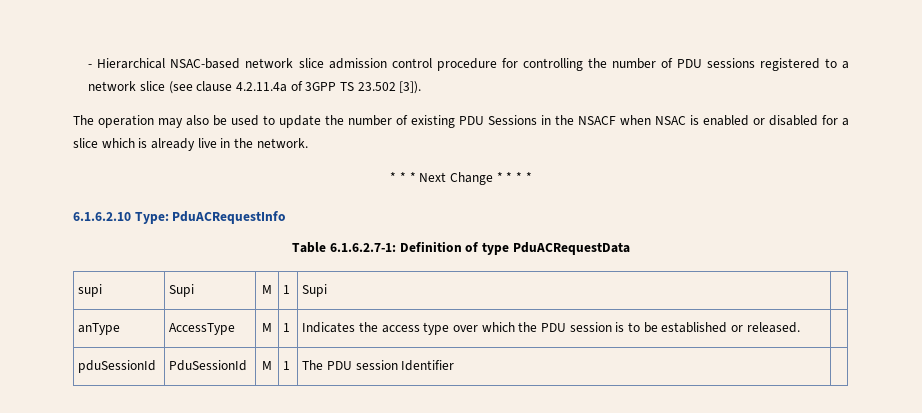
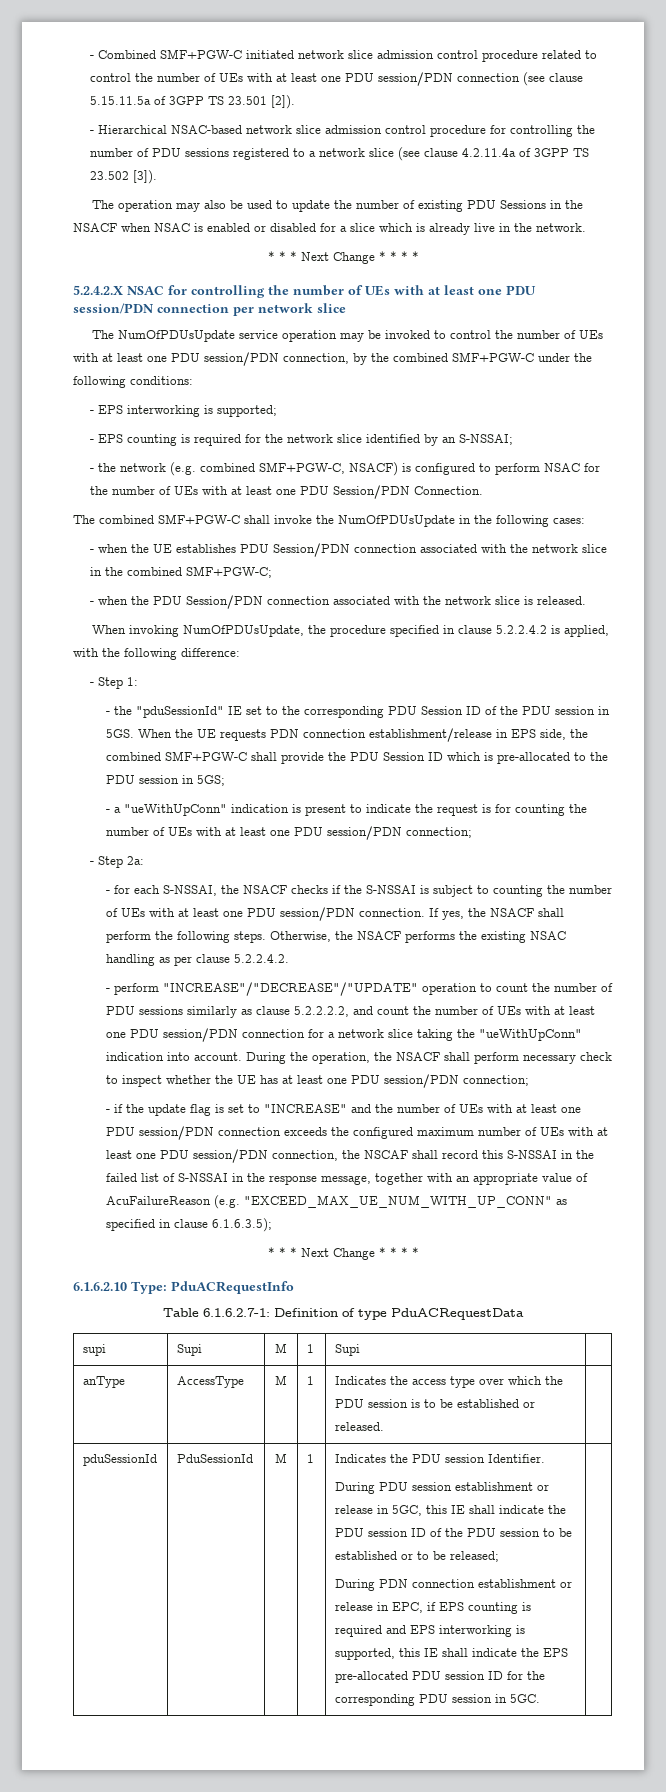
[88,64,93,68] - -> [89,49,597,62] [89,72,583,86] [89,95,295,109] [89,130,94,134] - Combined SMF+PGW-C initiated network slice admission control procedure related to control the number of UEs with at least one PDU session/PDN connection (see clause 5.15.11.5a of 3GPP TS 23.501 [2]). // -
(532, 177) none -> [73,285,536,298] [73,303,346,316] [91,330,603,342] [73,352,592,366] [73,376,193,388] [89,405,277,417] [89,434,513,446] [89,462,600,476] [89,485,483,499] [73,514,585,527] [89,543,607,557] [89,566,272,578] [89,595,586,609] [91,625,609,637] [73,648,240,660] [89,677,138,689] [106,706,611,718] [106,728,589,742] [106,751,609,764] [106,775,226,786] [106,804,588,816] [106,826,473,840] [89,856,144,868] [106,885,613,897] [106,907,565,921] [106,931,567,943] [106,954,290,966] [106,982,614,996] [106,1006,596,1018] [106,1028,583,1042] [106,1052,613,1064] [106,1074,530,1088] [106,1104,582,1116] [106,1126,609,1140] [106,1149,595,1163] [106,1173,589,1185] [106,1195,568,1209] [106,1218,273,1232] [267,1247,419,1260] // 5.2.4.2.X NSAC for controlling the number of UEs with at least one PDU session/PDN connection per network slice // The NumOfPDUsUpdate service operation may be invoked to control the number of UEs with at least one PDU session/PDN connection, by the combined SMF+PGW-C under the following conditions: // - EPS interworking is supported; // - EPS counting is required for the network slice identified by an S-NSSAI; // - the network (e.g. combined SMF+PGW-C, NSACF) is configured to perform NSAC for the number of UEs with at least one PDU Session/PDN Connection. // The combined SMF+PGW-C shall invoke the NumOfPDUsUpdate in the following cases: // - when the UE establishes PDU Session/PDN connection associated with the network slice in the combined SMF+PGW-C; // - when the PDU Session/PDN connection associated with the network slice is released. // When invoking NumOfPDUsUpdate, the procedure specified in clause 5.2.2.4.2 is applied, with the following difference: // - Step 1: // - the "pduSessionId" IE set to the corresponding PDU Session ID of the PDU session in 5GS. When the UE requests PDN connection establishment/release in EPS side, the combined SMF+PGW-C shall provide the PDU Session ID which is pre-allocated to the PDU session in 5GS; // - a "ueWithUpConn" indication is present to indicate the request is for counting the number of UEs with at least one PDU session/PDN connection; // - Step 2a: // - for each S-NSSAI, the NSACF checks if the S-NSSAI is subject to counting the number of UEs with at least one PDU session/PDN connection. If yes, the NSACF shall perform the following steps. Otherwise, the NSACF performs the existing NSAC handling as per clause 5.2.2.4.2. // - perform "INCREASE"/"DECREASE"/"UPDATE" operation to count the number of PDU sessions similarly as clause 5.2.2.2.2, and count the number of UEs with at least one PDU session/PDN connection for a network slice taking the "ueWithUpConn" indication into account. During the operation, the NSACF shall perform necessary check to inspect whether the UE has at least one PDU session/PDN connection; // - if the update flag is set to "INCREASE" and the number of UEs with at least one PDU session/PDN connection exceeds the configured maximum number of UEs with at least one PDU session/PDN connection, the NSCAF shall record this S-NSSAI in the failed list of S-NSSAI in the response message, together with an appropriate value of AcuFailureReason (e.g. "EXCEED_MAX_UE_NUM_WITH_UP_CONN" as specified in clause 6.1.6.3.5); // * * * Next Change * * * *
[302,360,455,371] The PDU session Identifier -> [334,1454,545,1463] [334,1482,549,1494] [334,1505,566,1516] [334,1528,572,1537] [334,1551,499,1562] [334,1579,572,1591] [334,1602,531,1614] [334,1625,525,1637] [334,1648,568,1660] [334,1671,545,1683] [334,1694,540,1706] Indicates the PDU session Identifier. // During PDU session establishment or release in 5GC, this IE shall indicate the PDU session ID of the PDU session to be established or to be released; // During PDN connection establishment or release in EPC, if EPS counting is required and EPS interworking is supported, this IE shall indicate the EPS pre-allocated PDU session ID for the corresponding PDU session in 5GC.

